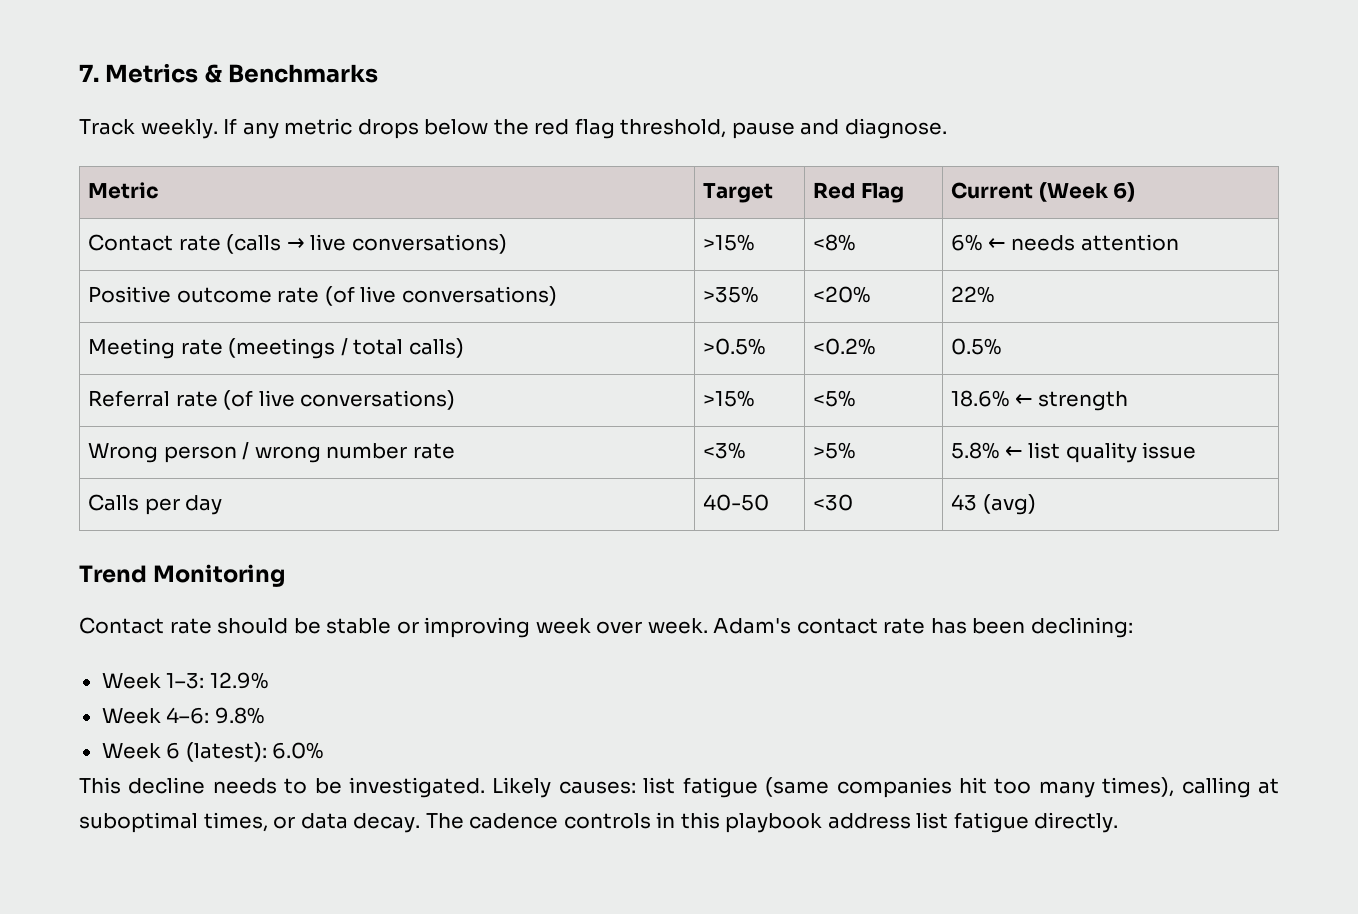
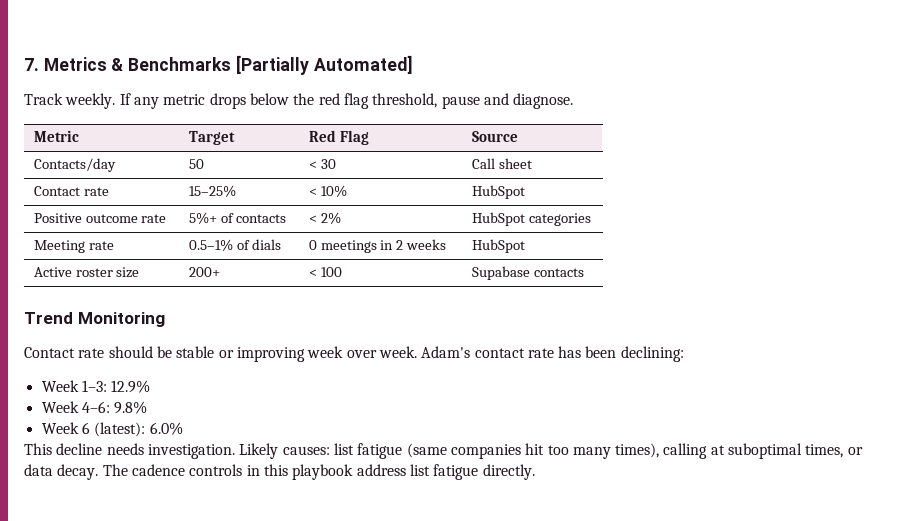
(379, 73) none -> [235,55,413,75] [Partially Automated]
[950,182,1136,202] [87,234,507,254] [702,234,754,251] [812,234,855,251] [950,234,1179,251] [87,286,557,306] [702,286,758,303] [812,286,870,303] [950,286,994,303] [87,338,464,359] [702,338,765,355] [812,338,875,355] [950,338,1001,355] [87,390,456,410] [702,390,754,407] [812,390,855,407] [950,390,1129,411] [87,442,455,463] [702,442,745,459] [812,442,855,459] [950,442,1197,463] [87,494,223,515] [702,494,769,511] [812,494,853,511] [950,494,1036,515] Current (Week 6) // Contact rate (calls → live conversations) | >15% | <8% | 6% ← needs attention // Positive outcome rate (of live conversations) | >35% | <20% | 22% // Meeting rate (meetings / total calls) | >0.5% | <0.2% | 0.5% // Referral rate (of live conversations) | >15% | <5% | 18.6% ← strength // Wrong person / wrong number rate | <3% | >5% | 5.8% ← list quality issue // Calls per day | 40-50 | <30 | 43 (avg) -> [471,131,518,142] [33,158,116,172] [188,159,204,169] [308,159,336,169] [471,158,532,169] [33,186,109,196] [188,185,236,197] [308,185,347,197] [471,185,525,199] [33,213,167,223] [188,212,287,224] [308,212,341,224] [471,212,591,226] [33,240,114,253] [188,239,282,251] [308,239,447,253] [471,239,525,253] [33,267,140,278] [188,267,220,277] [308,267,342,277] [471,266,584,280] Source // Contacts/day | 50 | < 30 | Call sheet // Contact rate | 15–25% | < 10% | HubSpot // Positive outcome rate | 5%+ of contacts | < 2% | HubSpot categories // Meeting rate | 0.5–1% of dials | 0 meetings in 2 weeks | HubSpot // Active roster size | 200+ | < 100 | Supabase contacts
[284,777,486,798] to be investigated. -> [147,444,235,459] investigation.

